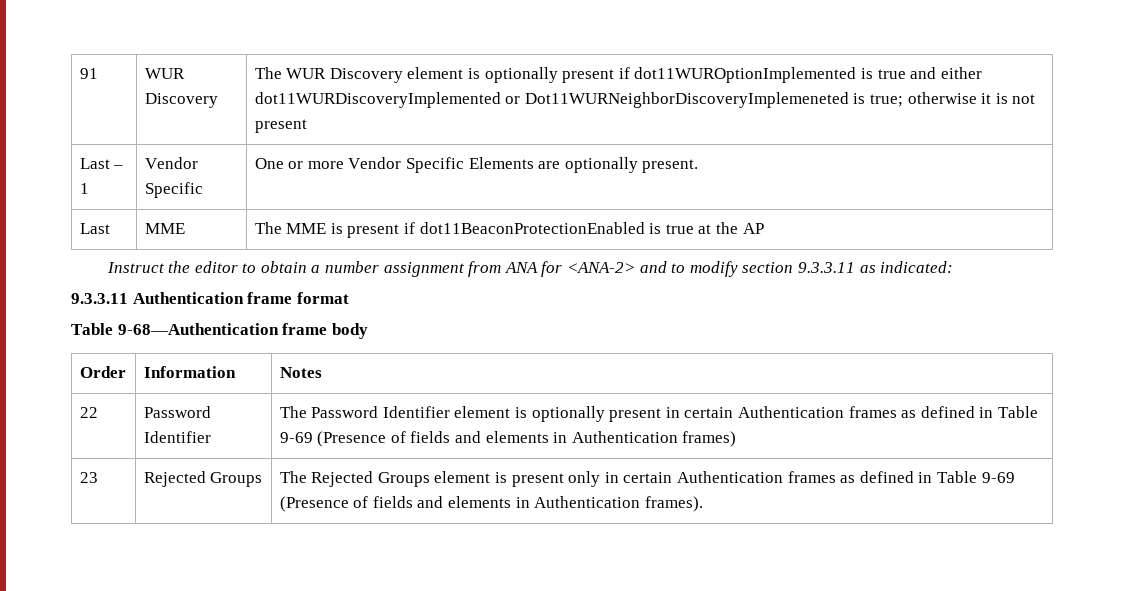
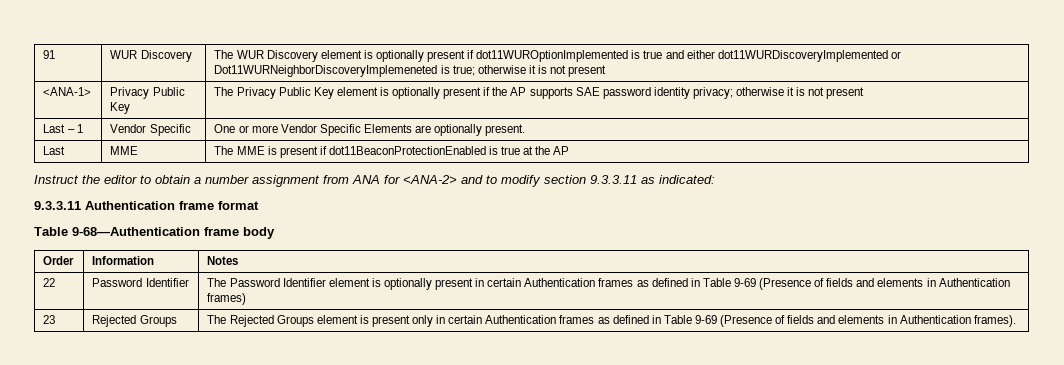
(307, 126) none -> [43,87,92,96] [110,87,185,99] [110,102,131,114] [214,87,865,99] // <ANA-1> | Privacy Public Key | The Privacy Public Key element is optionally present if the AP supports SAE password identity privacy; otherwise it is not present

